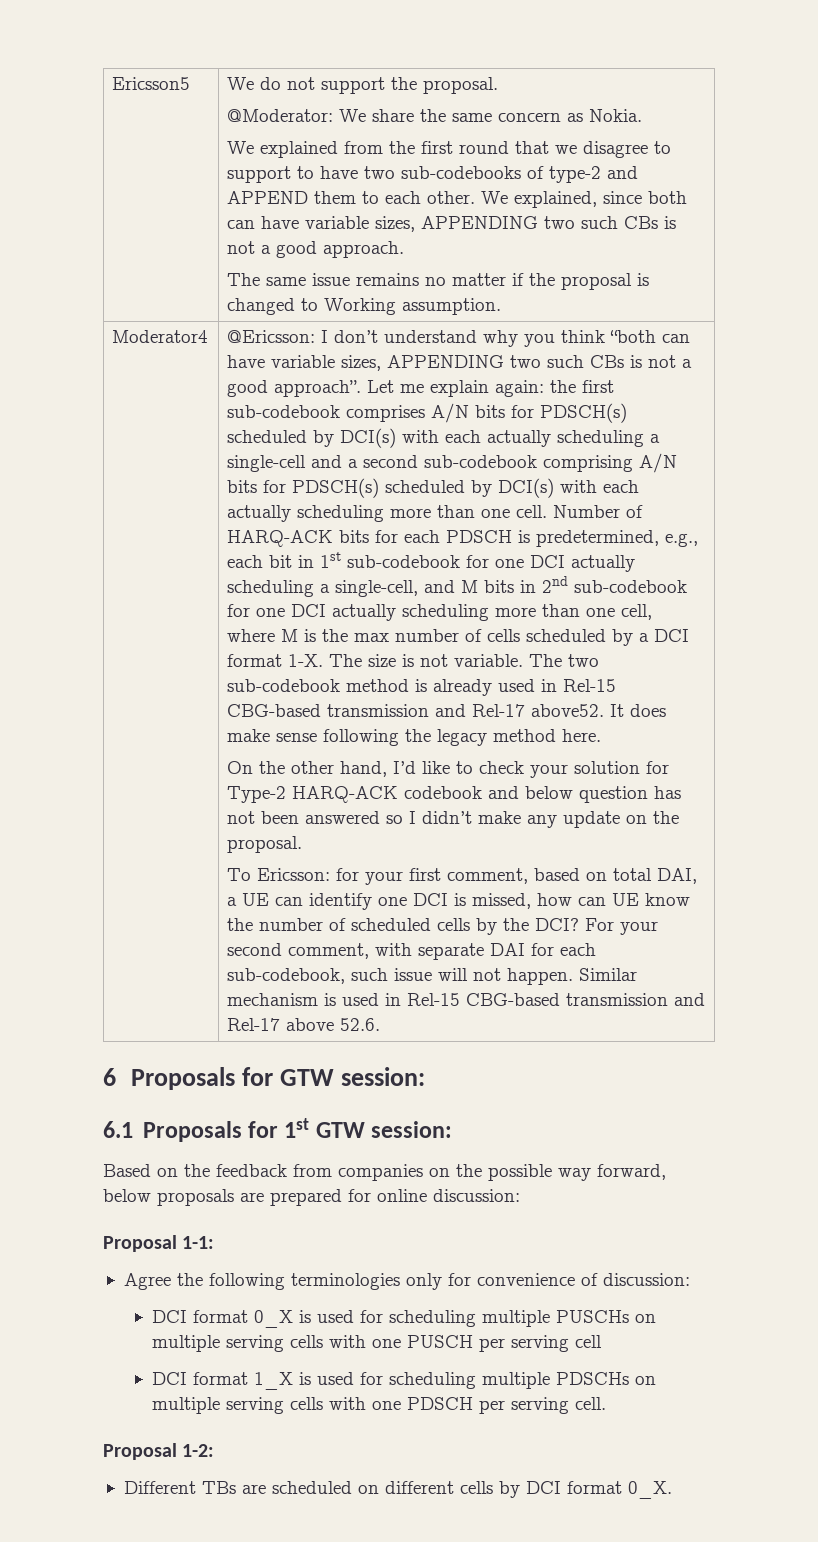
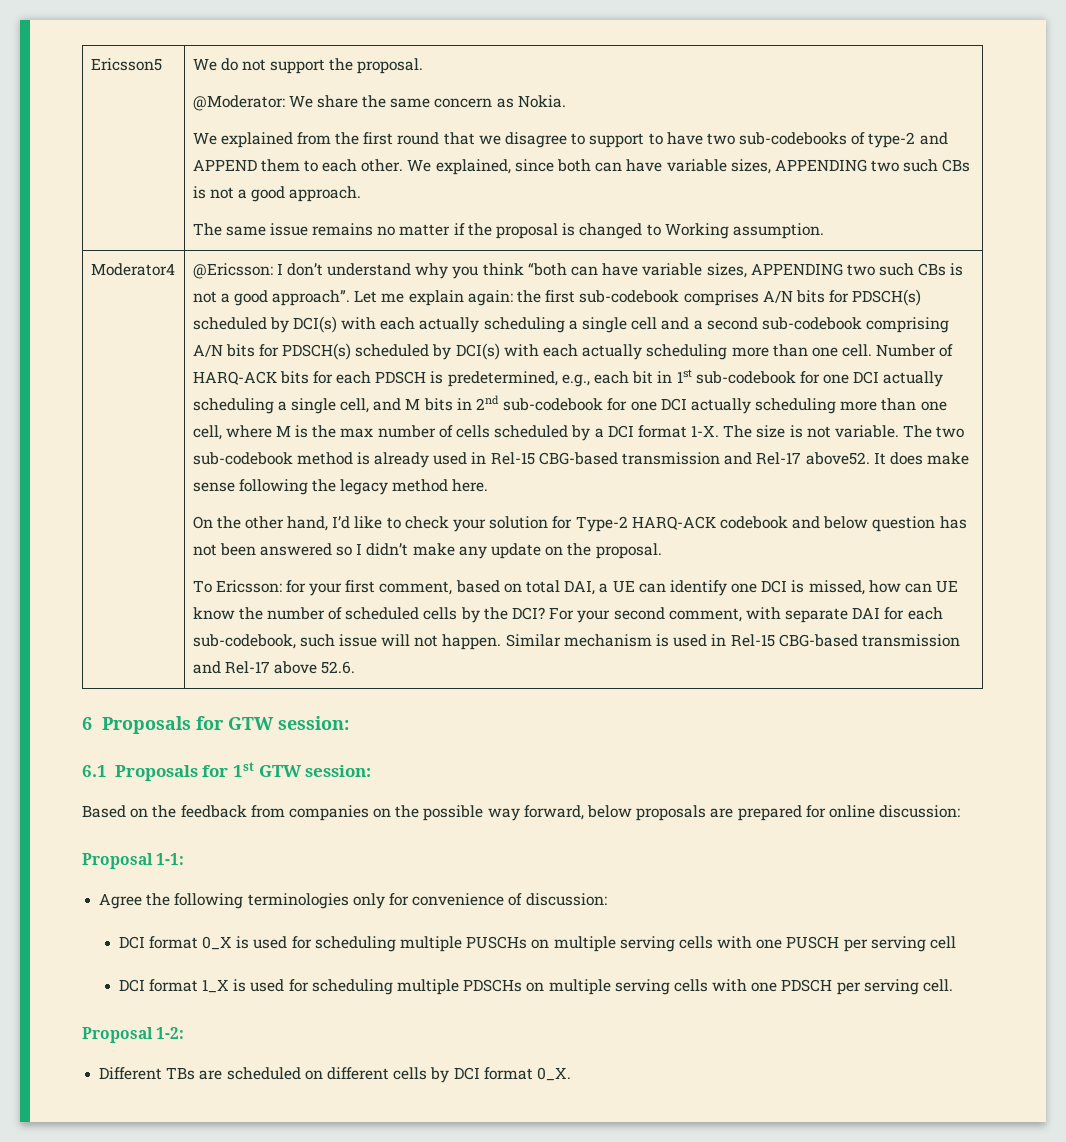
[227,455,307,472] single-cell -> [582,317,658,333] single cell
[335,580,419,597] single-cell, -> [290,398,370,414] single cell,

